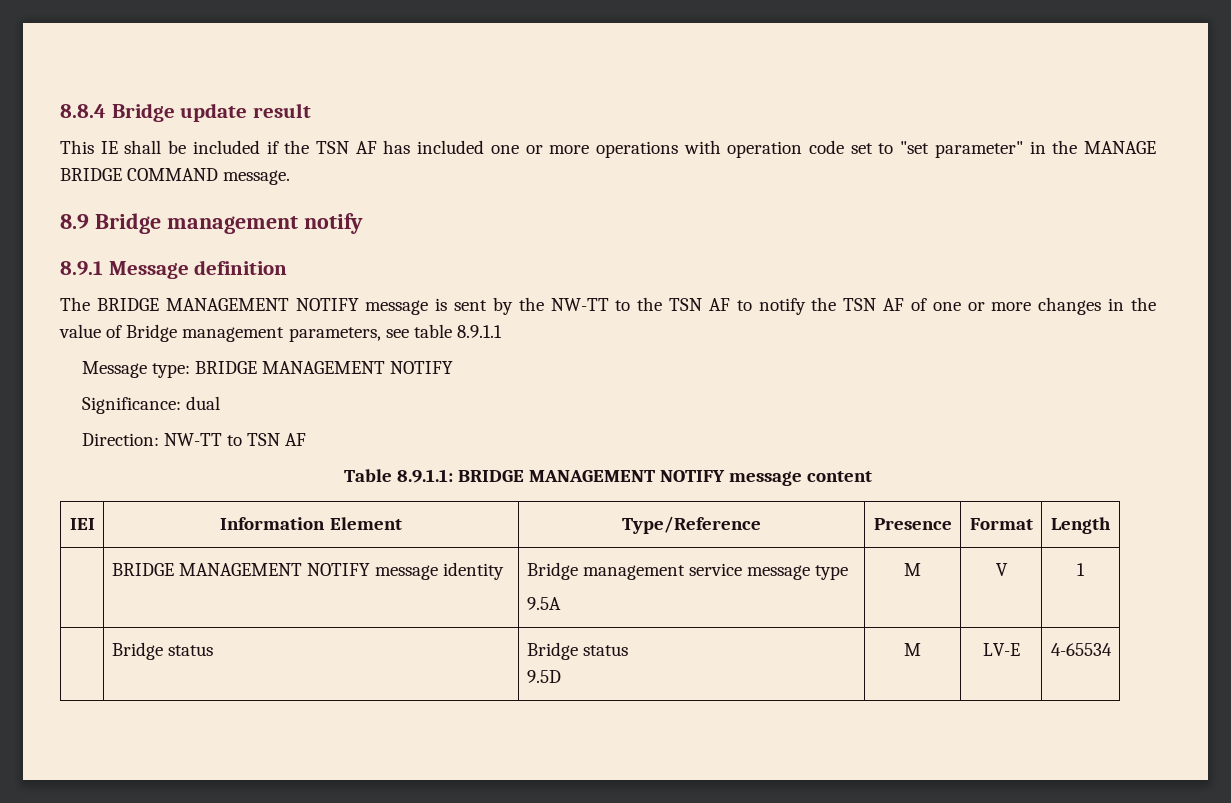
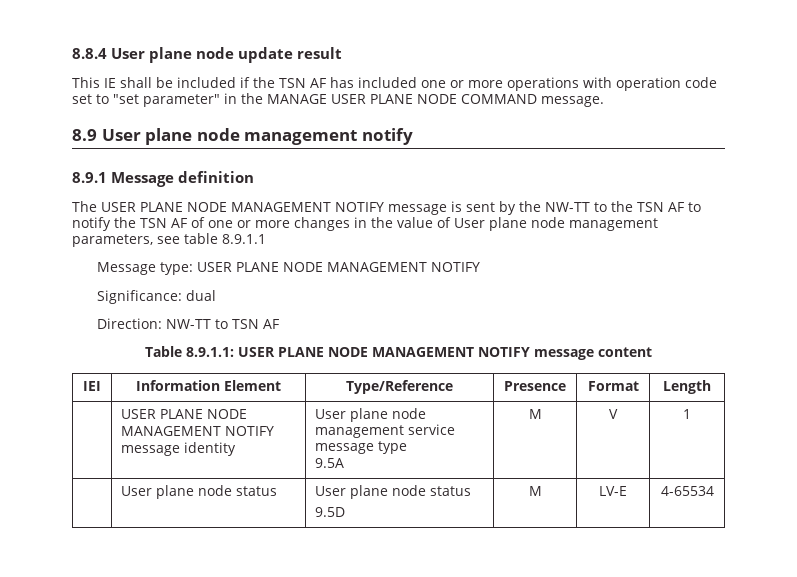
[111,103,175,122] Bridge -> [111,47,235,63] User plane node
[60,168,122,181] BRIDGE -> [331,94,457,104] USER PLANE NODE
[94,213,161,234] Bridge -> [101,128,240,145] User plane node
[96,298,159,311] BRIDGE -> [101,202,227,212] USER PLANE NODE
[126,324,178,342] Bridge -> [454,217,565,231] User plane node
[195,361,258,374] BRIDGE -> [197,262,324,272] USER PLANE NODE
[457,470,524,482] BRIDGE -> [237,347,368,357] USER PLANE NODE
[111,563,174,576] BRIDGE -> [121,409,248,419] USER PLANE NODE
[526,562,578,580] Bridge -> [315,408,427,422] User plane node
[111,642,213,660] [526,642,578,660] Bridge status | Bridge -> [121,485,278,499] [315,485,427,499] User plane node status | User plane node

